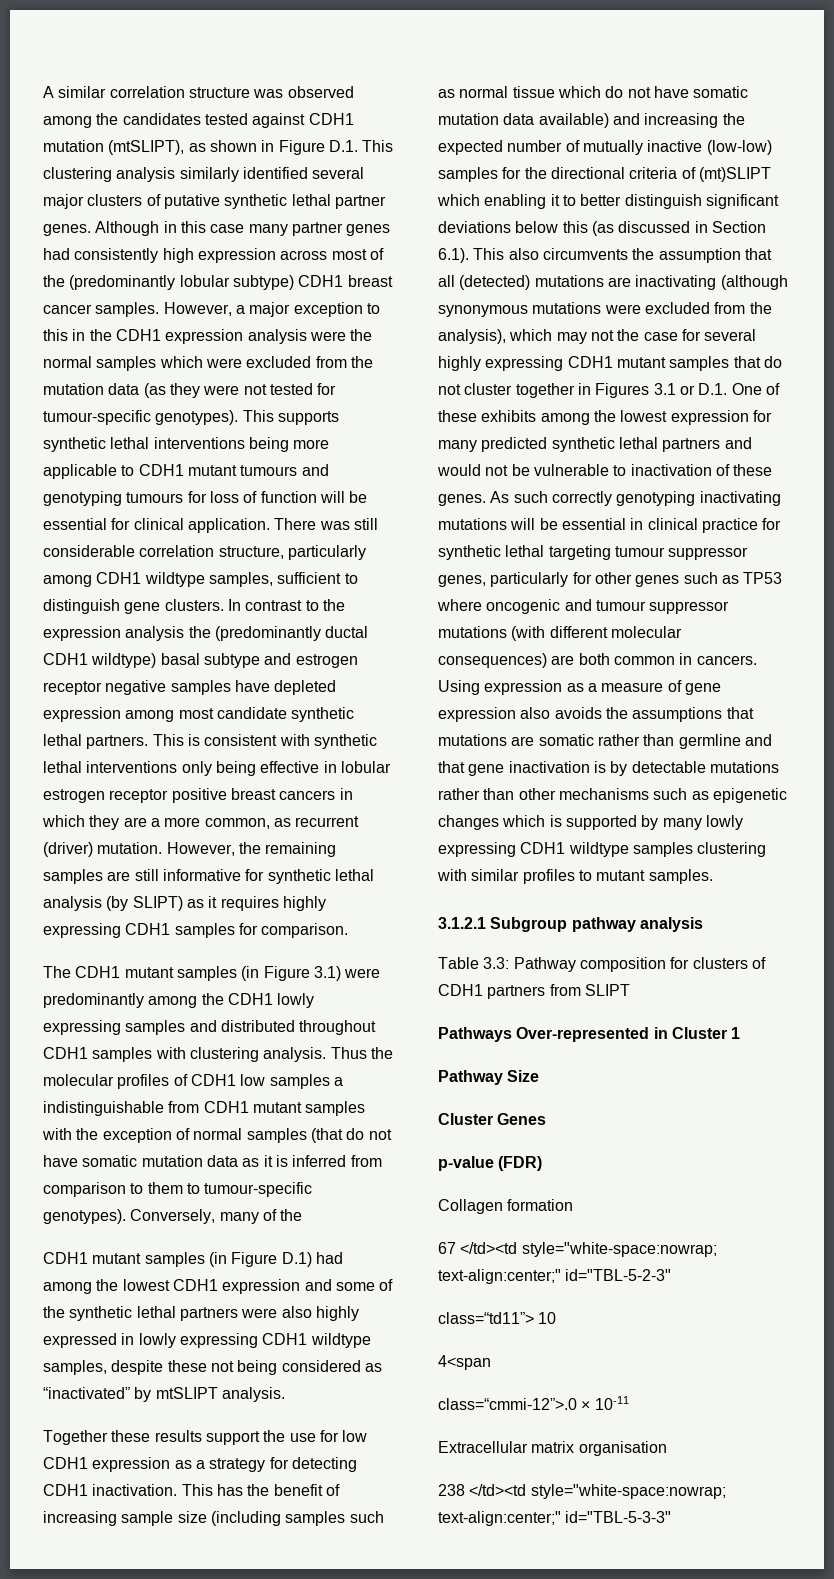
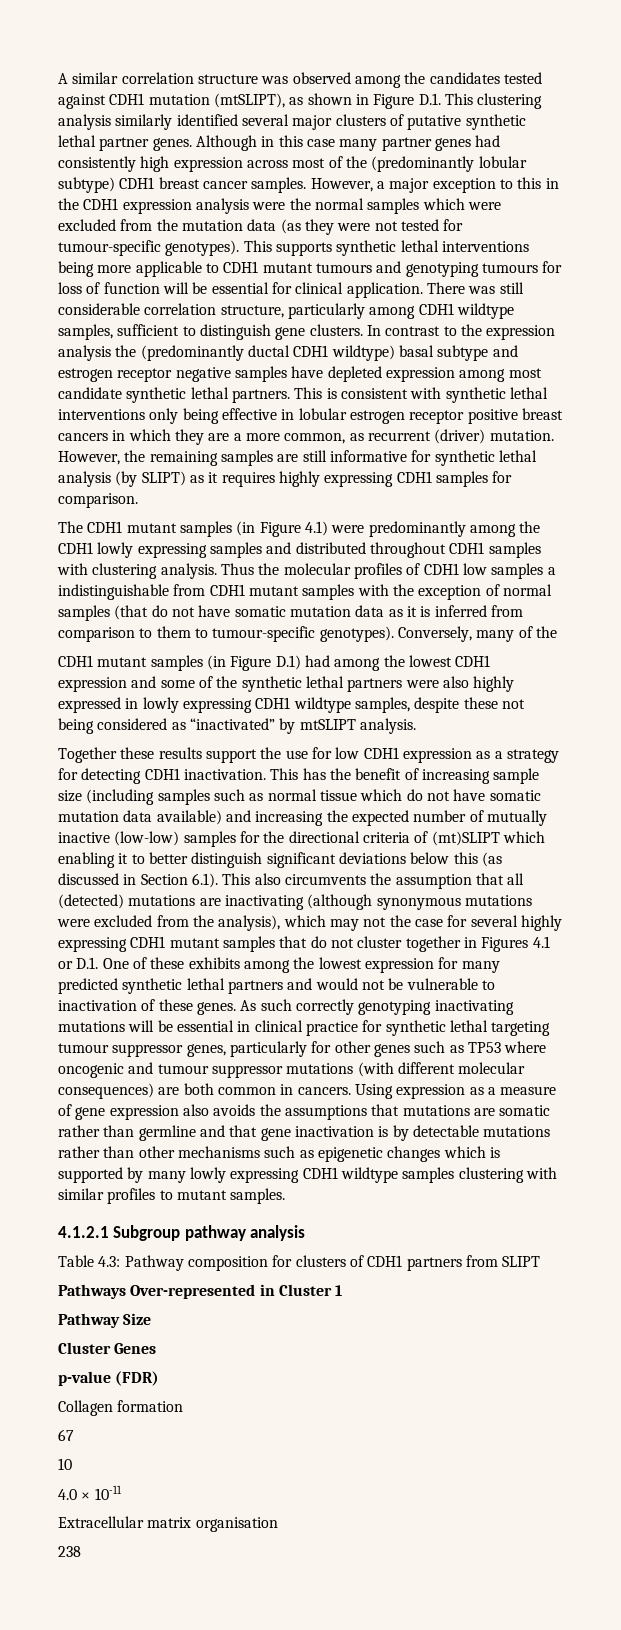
[313,966,341,981] 3.1) -> [304,521,328,536] 4.1)
[653,383,676,395] 3.1 -> [532,936,550,948] 4.1
[438,917,486,929] 3.1.2.1 -> [58,1226,109,1238] 4.1.2.1
[483,957,510,969] 3.3: -> [98,1256,121,1267] 4.3:
[460,1242,717,1257] [438,1269,672,1284] [438,1312,534,1324] </td><td style="white-space:nowrap; text-align:center;" id="TBL-5-2-3" // class=“td11”> -> (74, 1435) //
[438,1355,491,1370] [438,1398,577,1410] 4<span // class=“cmmi-12”>.0 -> [58,1489,77,1500] 4.0
[469,1484,726,1499] [438,1511,672,1526] </td><td style="white-space:nowrap; text-align:center;" id="TBL-5-3-3" -> (81, 1551) none

